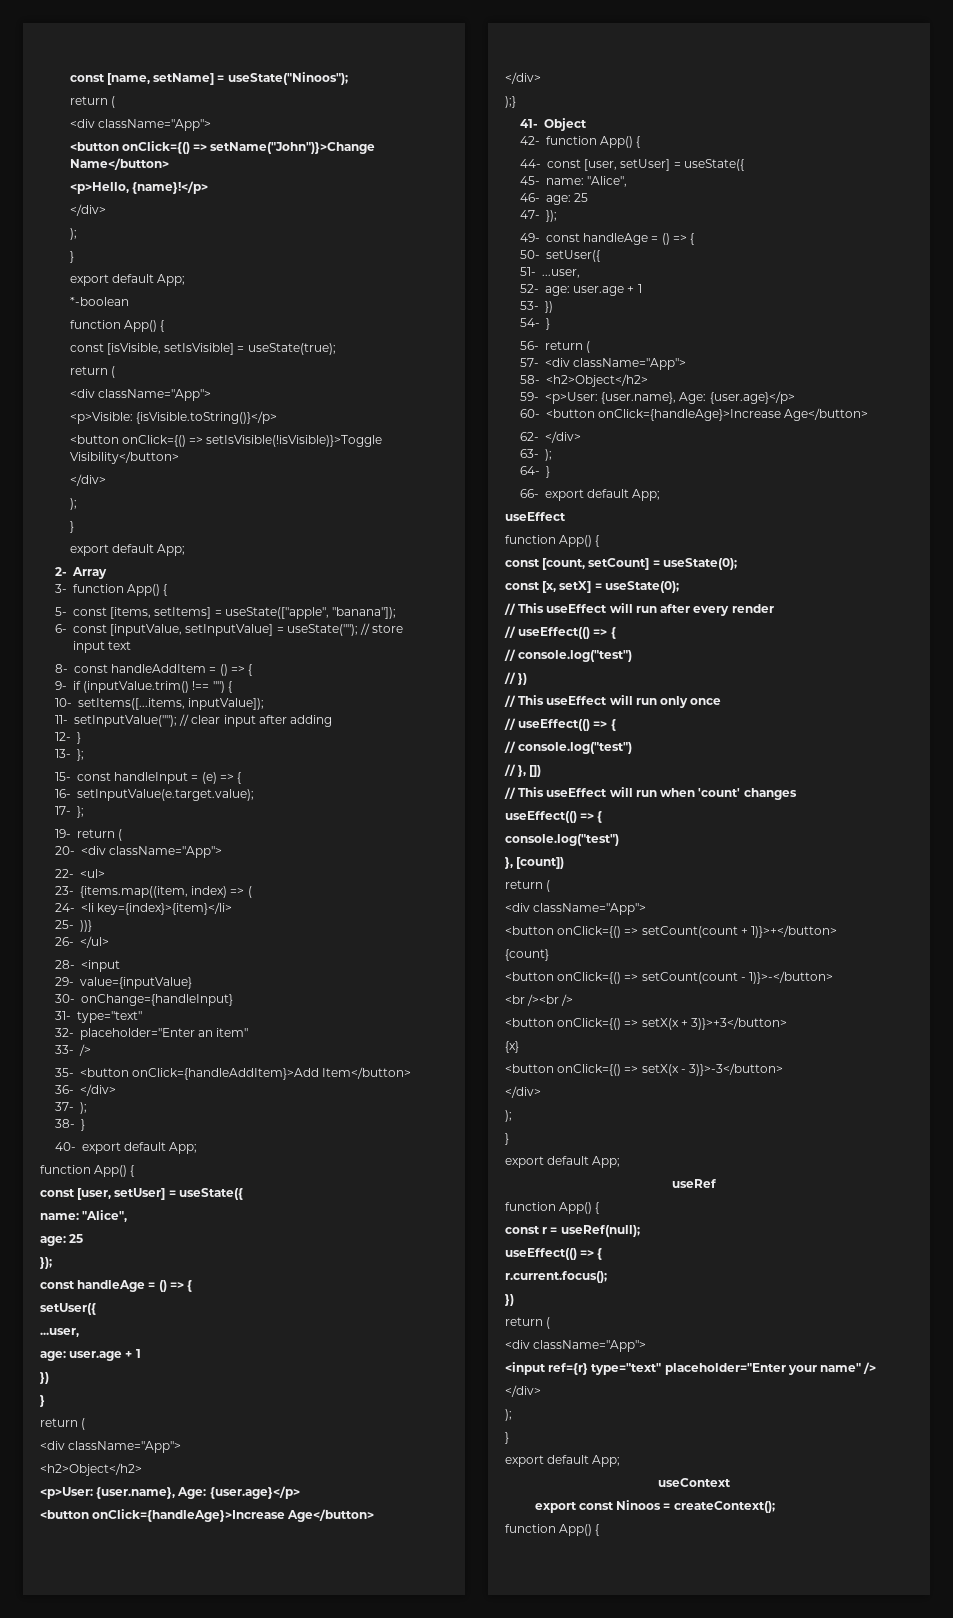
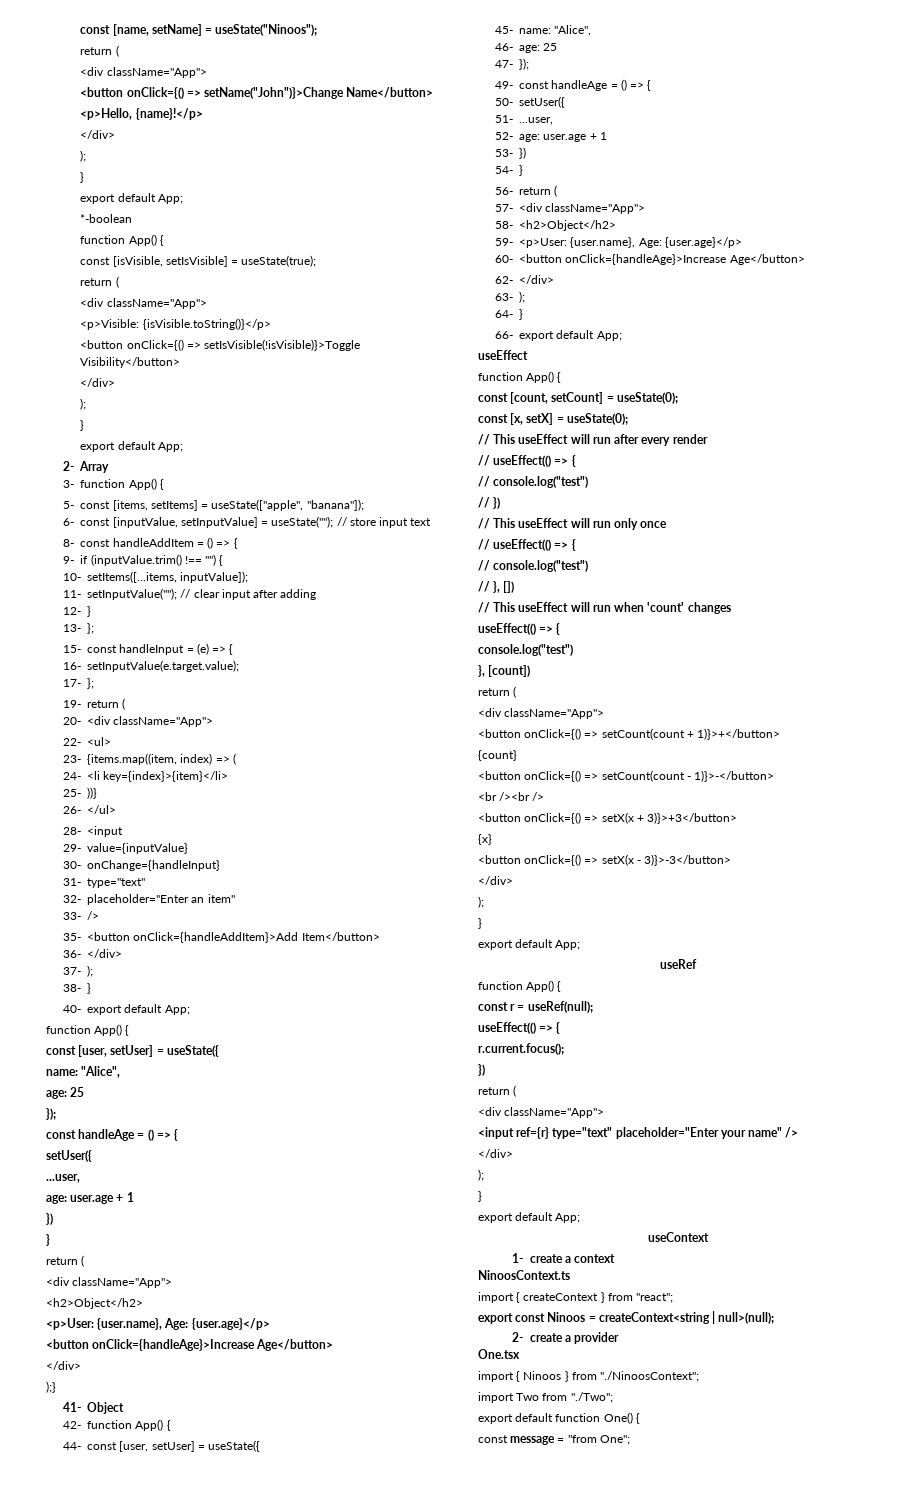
[534,1500,775,1513] [505,1524,600,1536] export const Ninoos = createContext(); // function App() { -> [512,1253,616,1263] [478,1270,570,1280] [478,1292,674,1303] [478,1311,775,1324] [512,1332,620,1344] [478,1349,520,1359] [478,1371,700,1382] [478,1392,613,1403] [478,1412,640,1424] [478,1435,630,1445] 1- create a context // NinoosContext.ts // import { createContext } from "react"; // export const Ninoos = createContext<string | null>(null); // 2- create a provider // One.tsx // import { Ninoos } from "./NinoosContext"; // import Two from "./Two"; // export default function One() { // const message = "from One";

